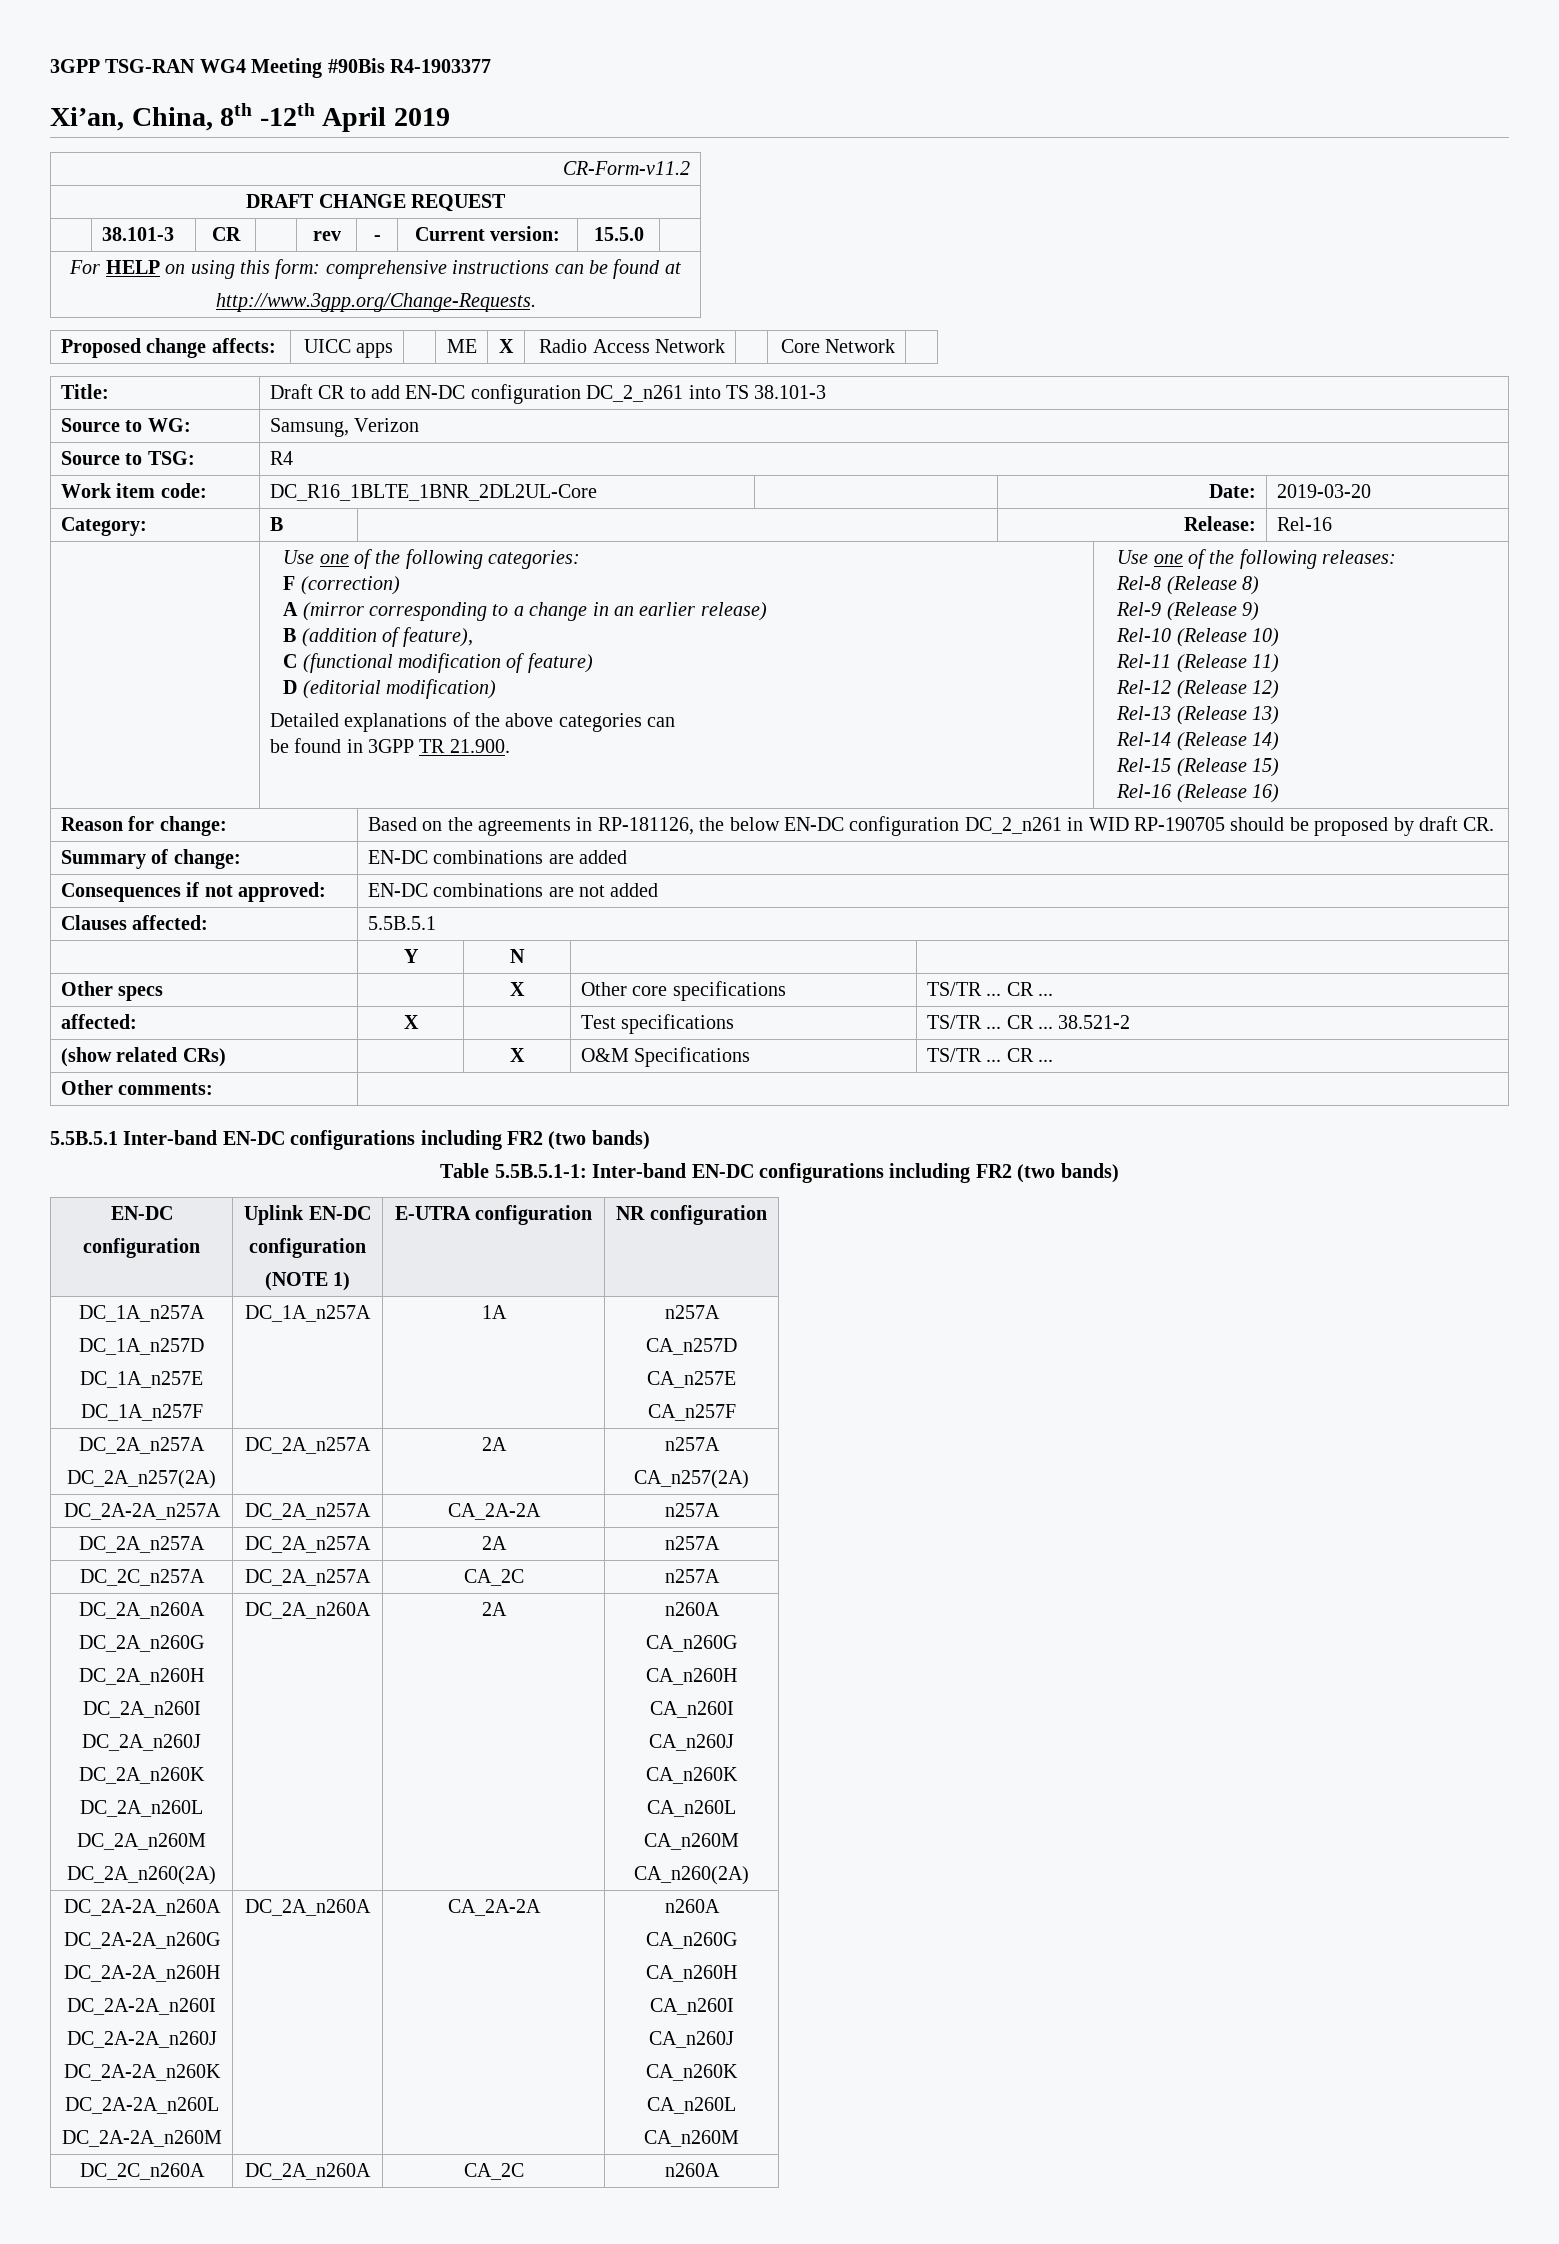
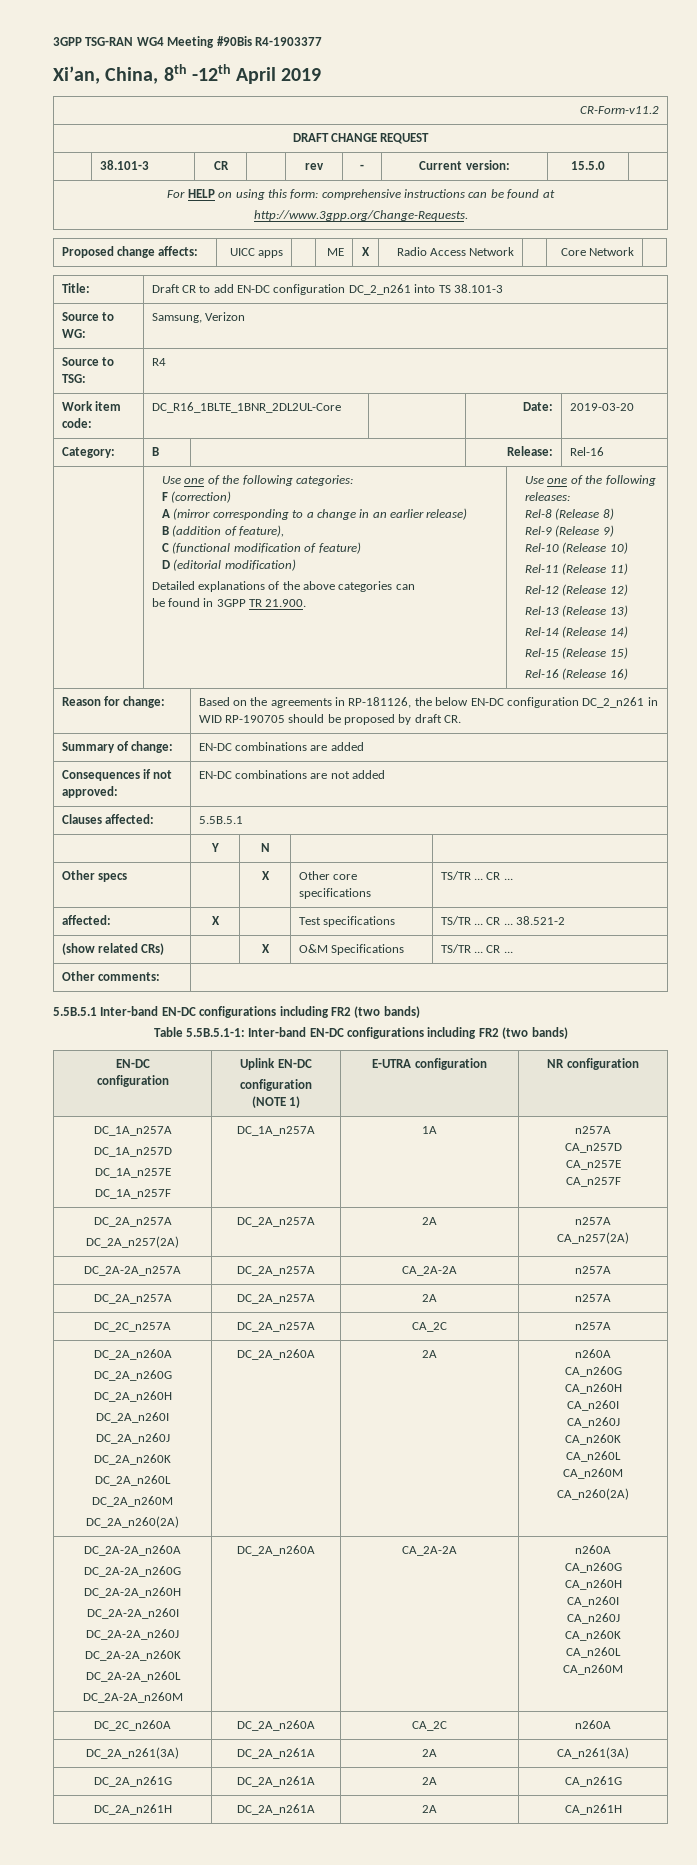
(720, 2170) none -> [86,1747,179,1759] [237,1748,315,1759] [422,1749,437,1757] [557,1747,629,1759] [93,1776,172,1787] [237,1776,315,1787] [422,1777,437,1785] [564,1776,622,1787] [93,1804,172,1815] [237,1804,315,1815] [422,1805,437,1813] [564,1804,622,1815] // DC_2A_n261(3A) | DC_2A_n261A | 2A | CA_n261(3A) // DC_2A_n261G | DC_2A_n261A | 2A | CA_n261G // DC_2A_n261H | DC_2A_n261A | 2A | CA_n261H

